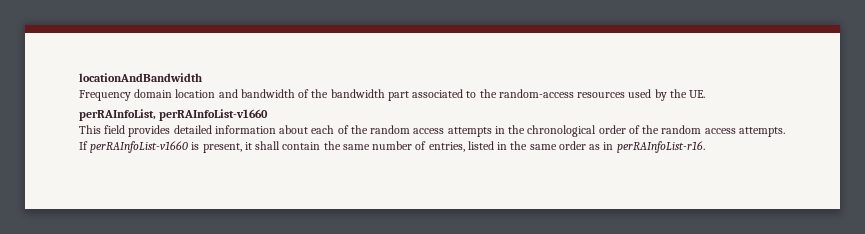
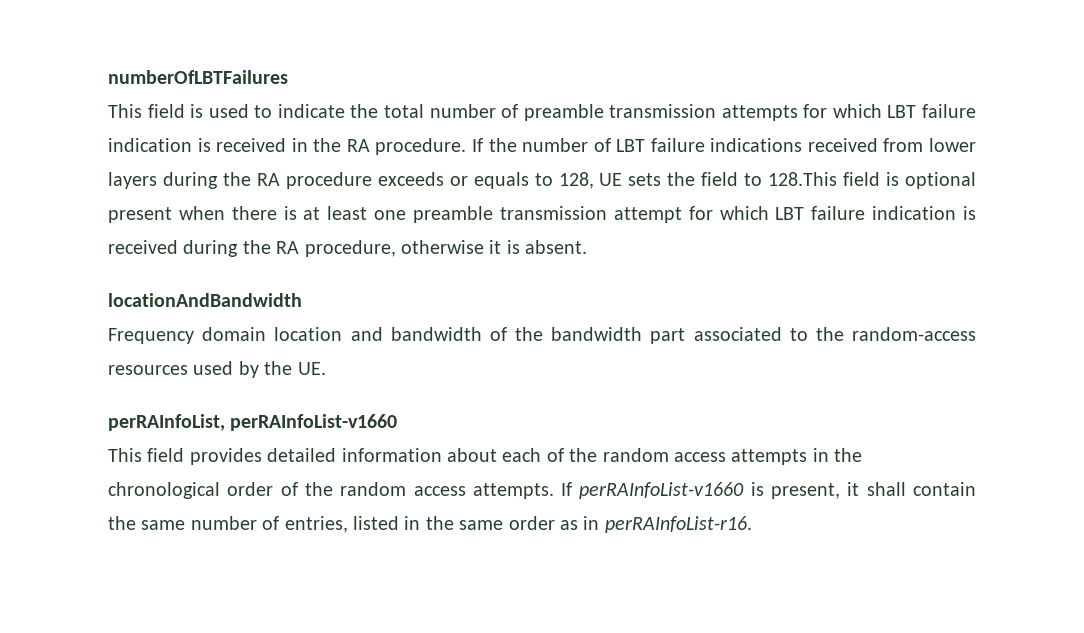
(79, 77) none -> [108,70,288,84] [108,104,976,121] [108,138,976,155] [108,172,977,189] [108,206,977,223] [108,240,588,257] numberOfLBTFailures // This field is used to indicate the total number of preamble transmission attempts for which LBT failure indication is received in the RA procedure. If the number of LBT failure indications received from lower layers during the RA procedure exceeds or equals to 128, UE sets the field to 128.This field is optional present when there is at least one preamble transmission attempt for which LBT failure indication is received during the RA procedure, otherwise it is absent. //

